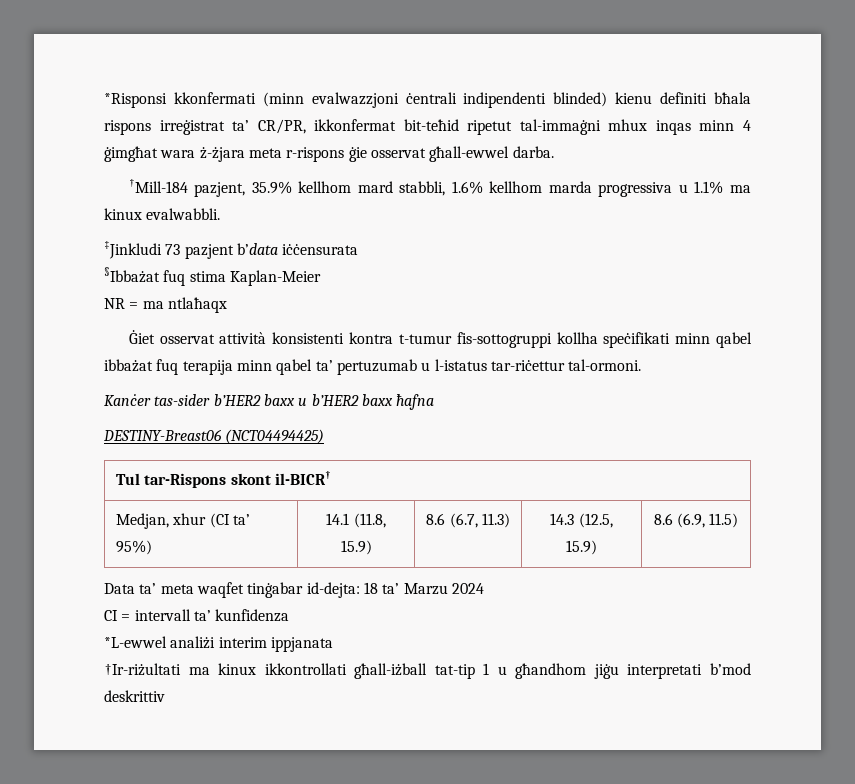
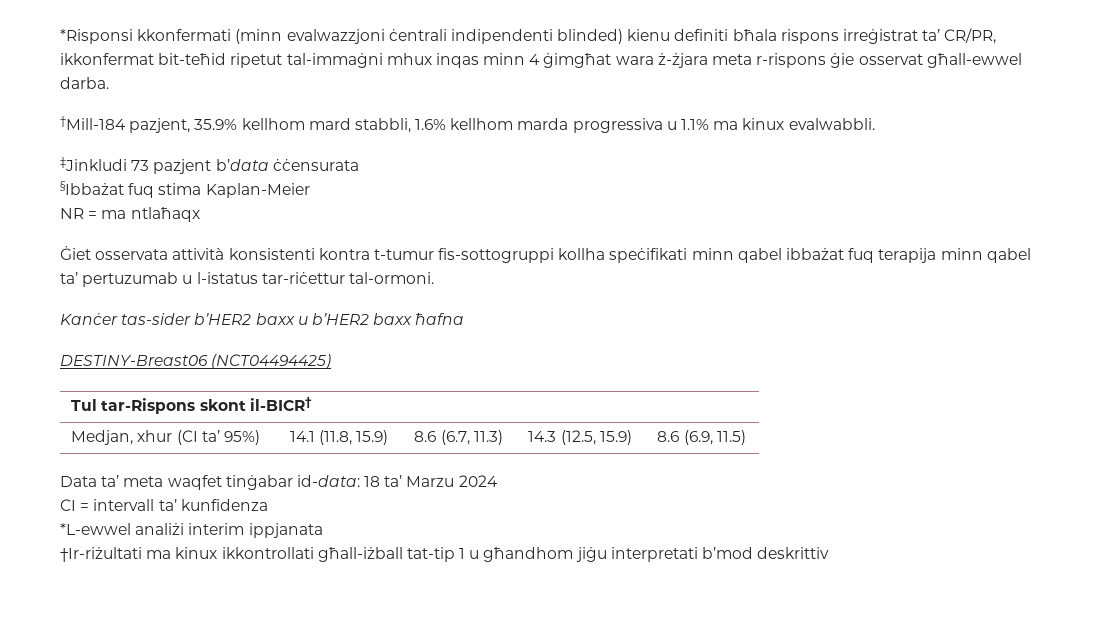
[282,244,359,255] iċċensurata -> [272,159,359,171] ċċensurata
[159,334,215,344] osservat -> [95,249,169,260] osservata
[306,582,360,598] id-dejta: -> [296,475,360,487] id-data:

